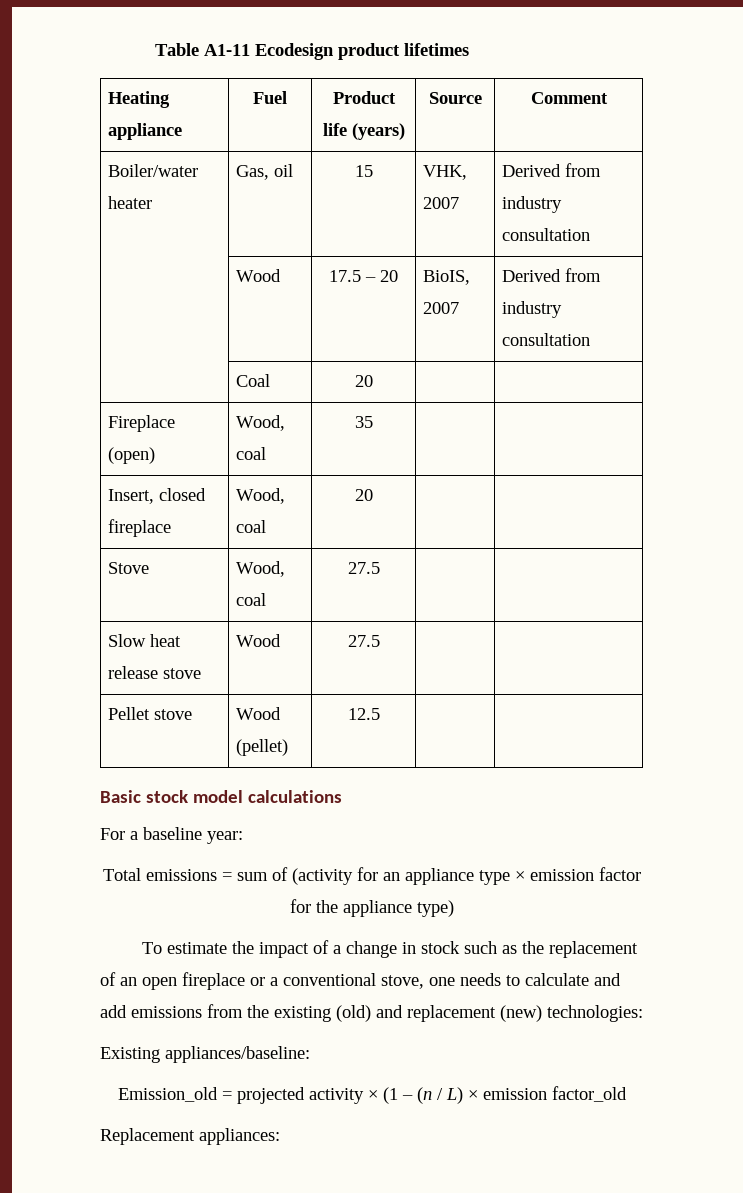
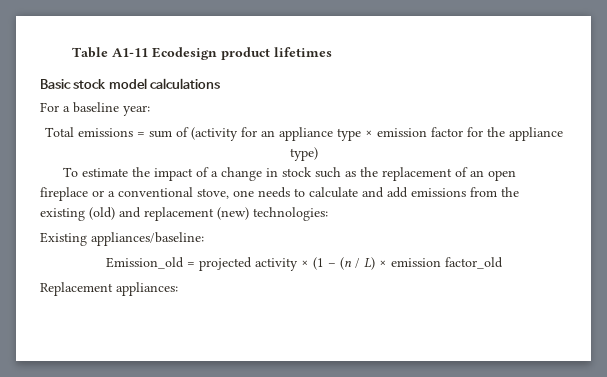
[108,91,171,108] [108,123,183,140] [253,91,287,104] [332,91,396,104] [322,123,405,140] [428,92,482,104] [530,92,608,104] [108,164,199,177] [108,196,153,209] [236,164,294,180] [354,165,373,177] [423,165,468,180] [423,197,460,209] [502,163,602,177] [502,196,563,213] [502,228,591,241] [236,269,282,282] [329,270,398,282] [423,270,471,285] [423,302,460,314] [502,268,602,282] [502,301,563,318] [502,333,591,346] [236,374,271,387] [354,375,373,387] [108,415,176,432] [108,447,156,464] [236,415,286,431] [236,447,267,460] [354,416,373,428] [108,488,207,504] [108,519,172,537] [236,488,286,504] [236,520,267,533] [354,489,373,501] [108,562,150,574] [236,561,286,577] [236,593,267,606] [347,562,380,574] [108,634,182,647] [108,666,202,679] [236,634,282,647] [347,635,380,647] [108,707,193,720] [236,707,282,720] [236,739,289,756] [347,708,380,720] // Heating appliance | Fuel | Product life (years) | Source | Comment // Boiler/water heater | Gas, oil | 15 | VHK, 2007 | Derived from industry consultation // | Wood | 17.5 – 20 | BioIS, 2007 | Derived from industry consultation // | Coal | 20 | | // Fireplace (open) | Wood, coal | 35 | | // Insert, closed fireplace | Wood, coal | 20 | | // Stove | Wood, coal | 27.5 | | // Slow heat release stove | Wood | 27.5 | | // Pellet stove | Wood (pellet) | 12.5 | | -> (333, 52) none

